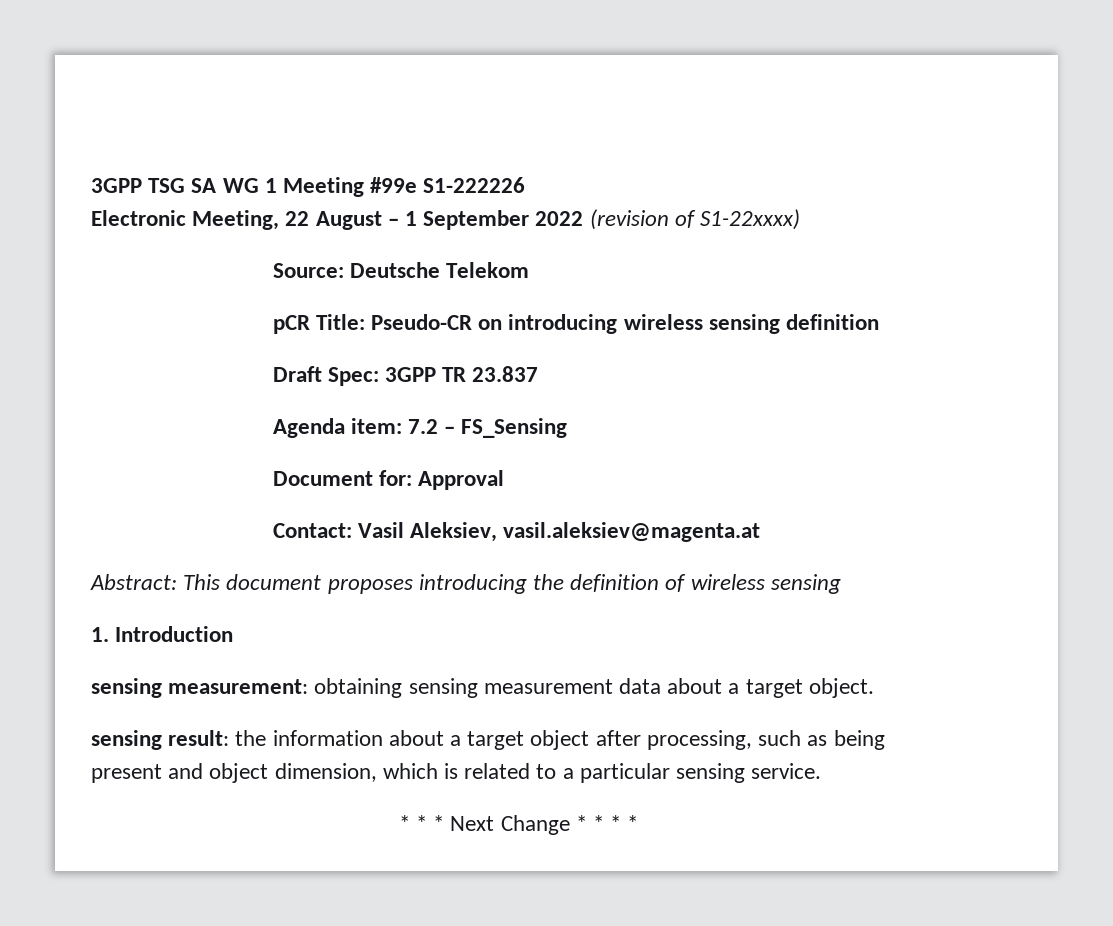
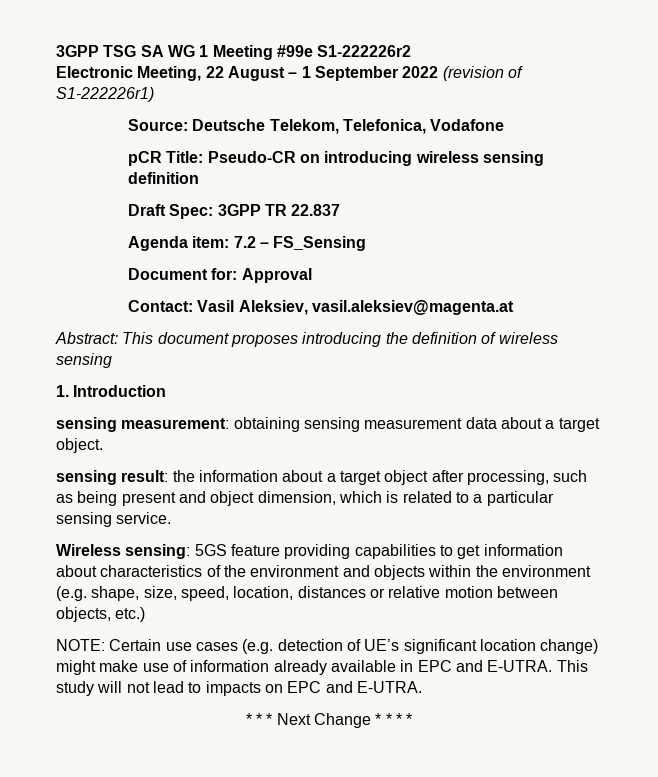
[423,177,526,193] S1-222226 -> [317,45,412,57] S1-222226r2
[700,209,801,230] S1-22xxxx) -> [56,87,154,102] S1-222226r1)
[445,262,529,278] Telekom -> [269,119,505,134] Telekom, Telefonica, Vodafone
[472,366,539,382] 23.837 -> [291,204,341,216] 22.837
(822, 771) none -> [56,544,563,559] [56,565,591,580] [56,586,558,601] [56,607,146,622] [56,639,599,654] [56,660,588,675] [56,681,422,696] // Wireless sensing: 5GS feature providing capabilities to get information about characteristics of the environment and objects within the environment (e.g. shape, size, speed, location, distances or relative motion between objects, etc.) // NOTE: Certain use cases (e.g. detection of UE’s significant location change) might make use of information already available in EPC and E-UTRA. This study will not lead to impacts on EPC and E-UTRA.

